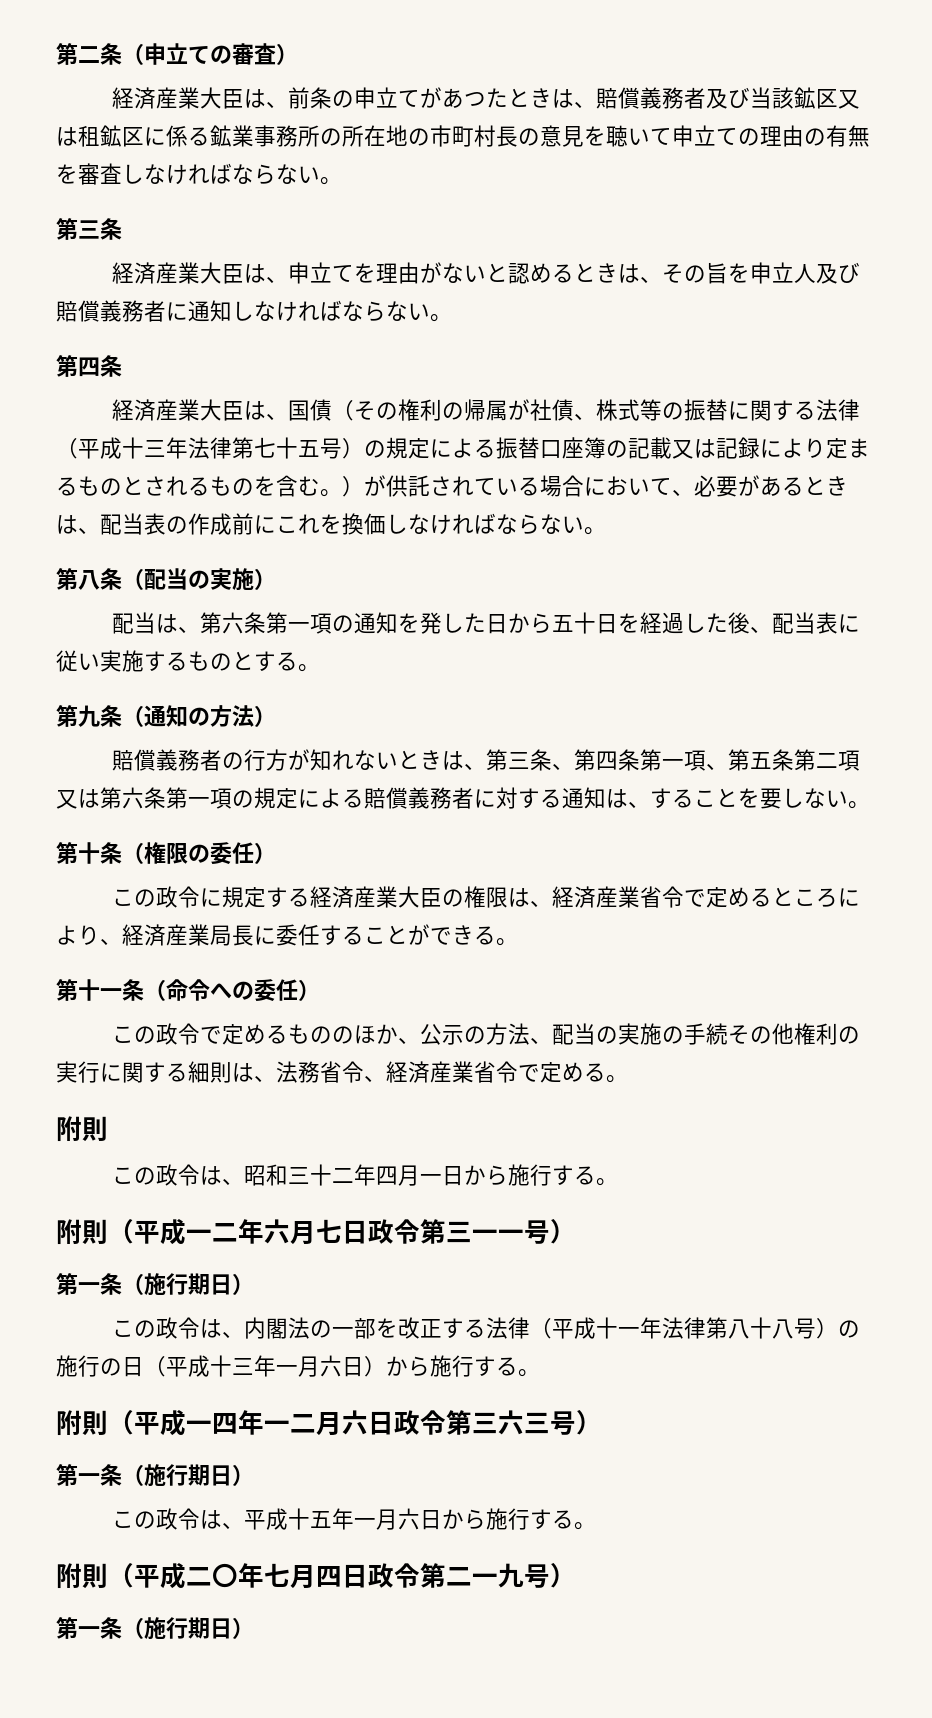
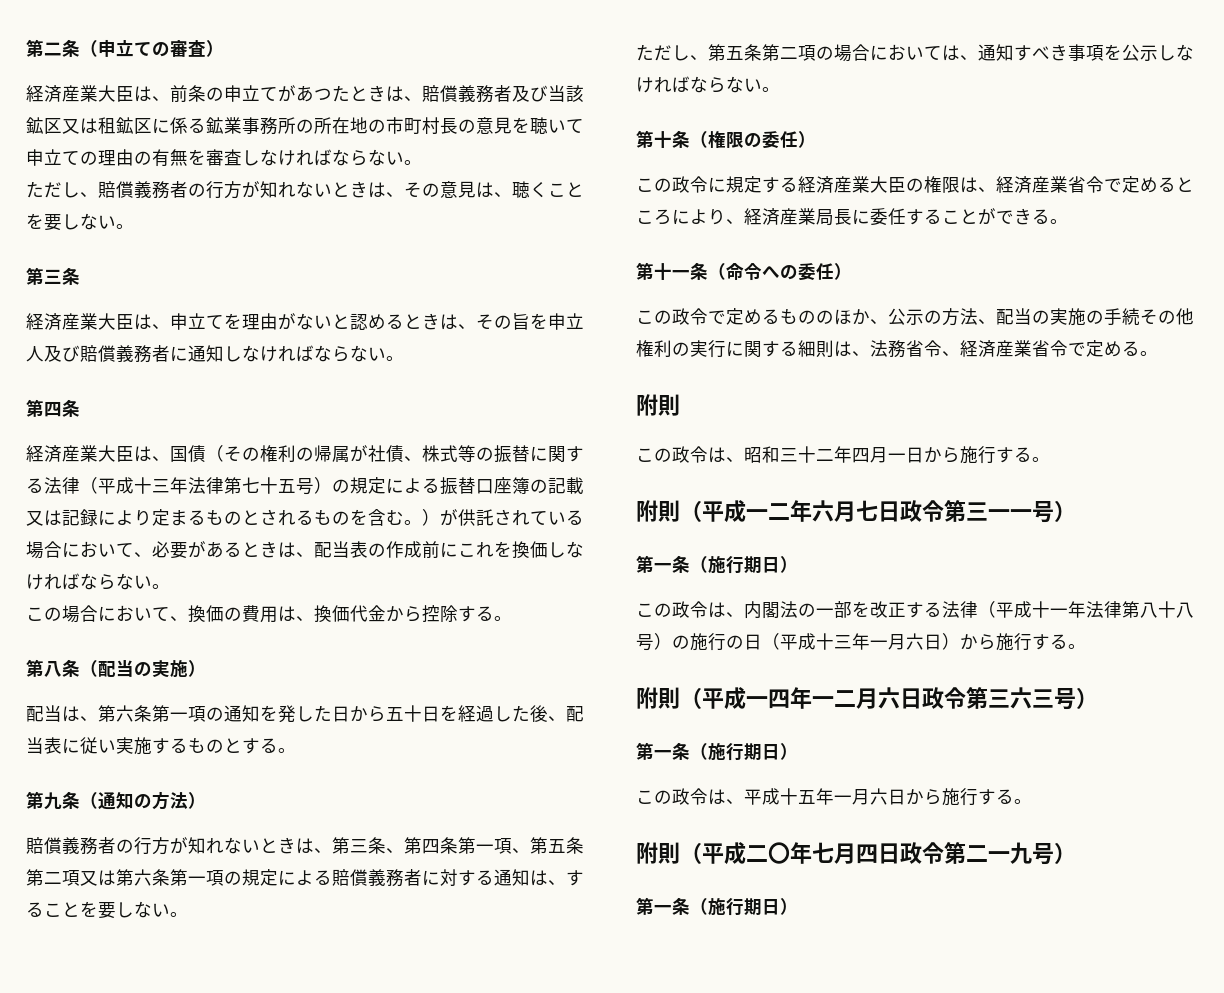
(342, 181) none -> [26,181,584,199] [26,213,134,231] // ただし、賠償義務者の行方が知れないときは、その意見は、聴くことを要しない。
(606, 531) none -> [26,605,512,623] // この場合において、換価の費用は、換価代金から控除する。
(870, 805) none -> [636,44,1194,62] [636,76,780,93] // ただし、第五条第二項の場合においては、通知すべき事項を公示しなければならない。

